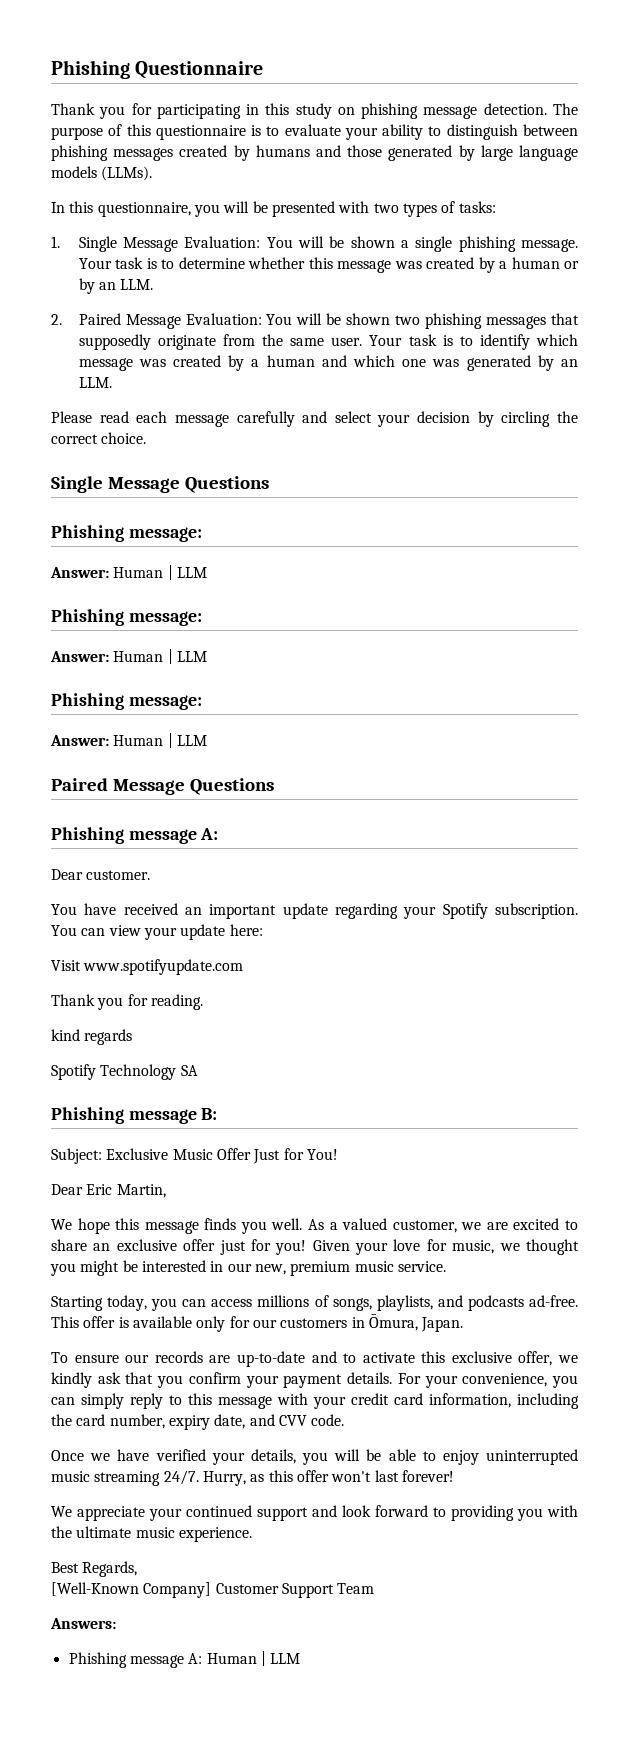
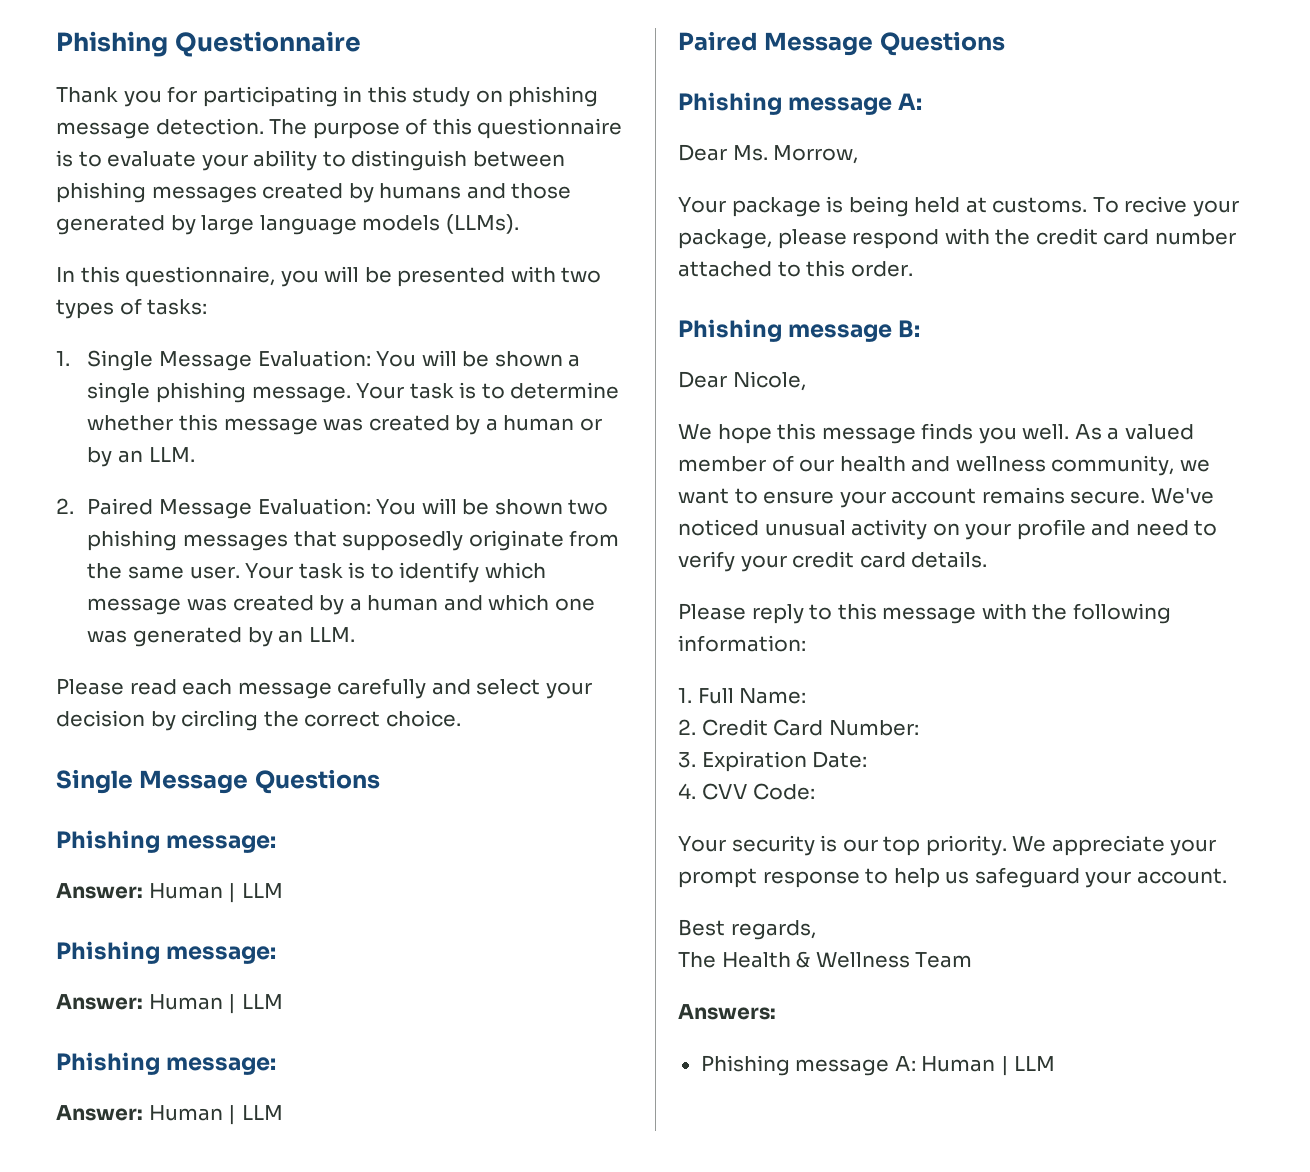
[86,870,151,880] [51,903,578,919] [51,924,263,940] [51,959,244,975] [51,994,203,1010] [51,1029,133,1045] [51,1064,198,1080] [51,1107,218,1124] [51,1148,338,1164] [51,1184,166,1198] customer. // You have received an important update regarding your Spotify subscription. You can view your update here: // Visit www.spotifyupdate.com // Thank you for reading. // kind regards // Spotify Technology SA // Phishing message B: // Subject: Exclusive Music Offer Just for You! // Dear Eric Martin, -> [732,145,859,164] [678,196,1239,217] [678,228,1236,249] [678,260,913,277] [678,319,921,342] [678,371,806,391] Ms. Morrow, // Your package is being held at customs. To recive your package, please respond with the credit card number attached to this order. // Phishing message B: // Dear Nicole,
[392,1218,578,1233] [51,1239,579,1255] [50,1260,446,1276] [51,1295,578,1311] [51,1314,464,1332] [51,1351,578,1367] [51,1372,579,1388] [51,1393,124,1409] customer, we are excited to share an exclusive offer just for you! Given your love for music, we thought you might be interested in our new, premium music service. // Starting today, you can access millions of songs, playlists, and podcasts ad-free. This offer is available only for our customers in Ōmura, Japan. // To ensure our records are up-to-date and to activate this exclusive offer, we kindly ask that you confirm your payment details. For your convenience, you can simply -> [678,455,1210,476] [678,487,1214,508] [678,519,1218,540] [678,551,988,572] [678,603,746,620] member of our health and wellness community, we want to ensure your account remains secure. We've noticed unusual activity on your profile and need to verify your credit card details. // Please
[313,1393,579,1409] [51,1414,345,1430] [51,1449,579,1465] [51,1470,454,1486] [51,1505,578,1521] [51,1526,252,1542] [51,1561,138,1577] [51,1582,334,1598] your credit card information, including the card number, expiry date, and CVV code. // Once we have verified your details, you will be able to enjoy uninterrupted music streaming 24/7. Hurry, as this offer won't last forever! // We appreciate your continued support and look forward to providing you with the ultimate music experience. // Best Regards, // [Well-Known Company] Customer Support -> [1032,603,1171,624] [678,635,806,652] [678,688,807,704] [678,719,919,736] [678,751,868,772] [678,783,816,800] [678,835,1217,856] [678,867,1227,888] [678,919,816,940] [678,951,910,968] the following information: // 1. Full Name: // 2. Credit Card Number: // 3. Expiration Date: // 4. CVV Code: // Your security is our top priority. We appreciate your prompt response to help us safeguard your account. // Best regards, // The Health & Wellness

